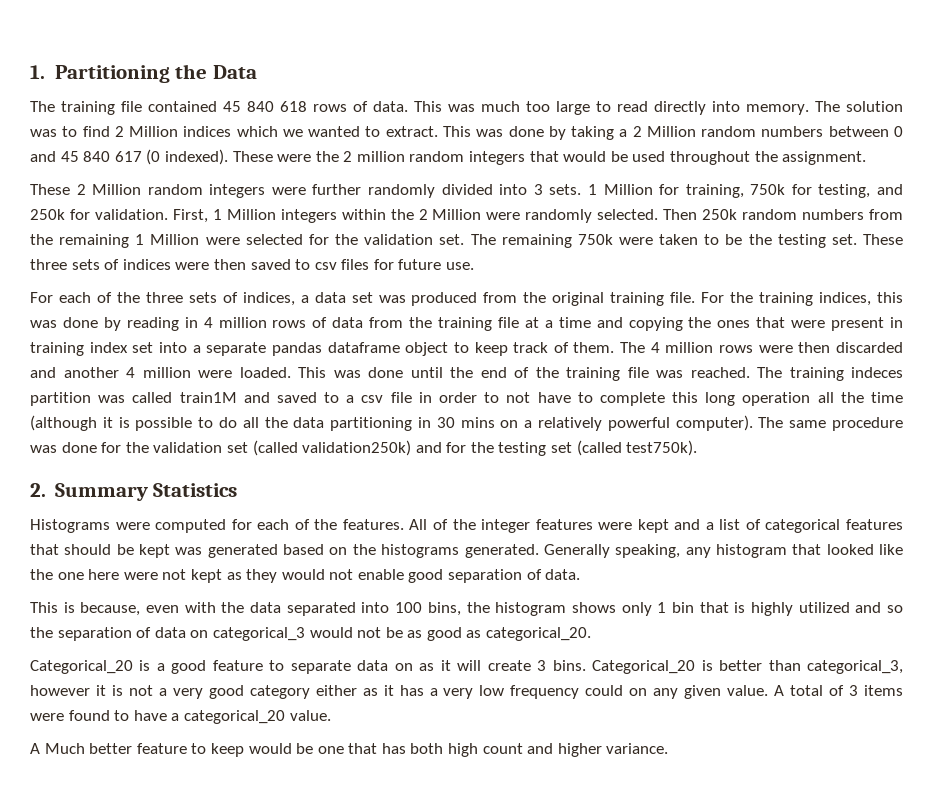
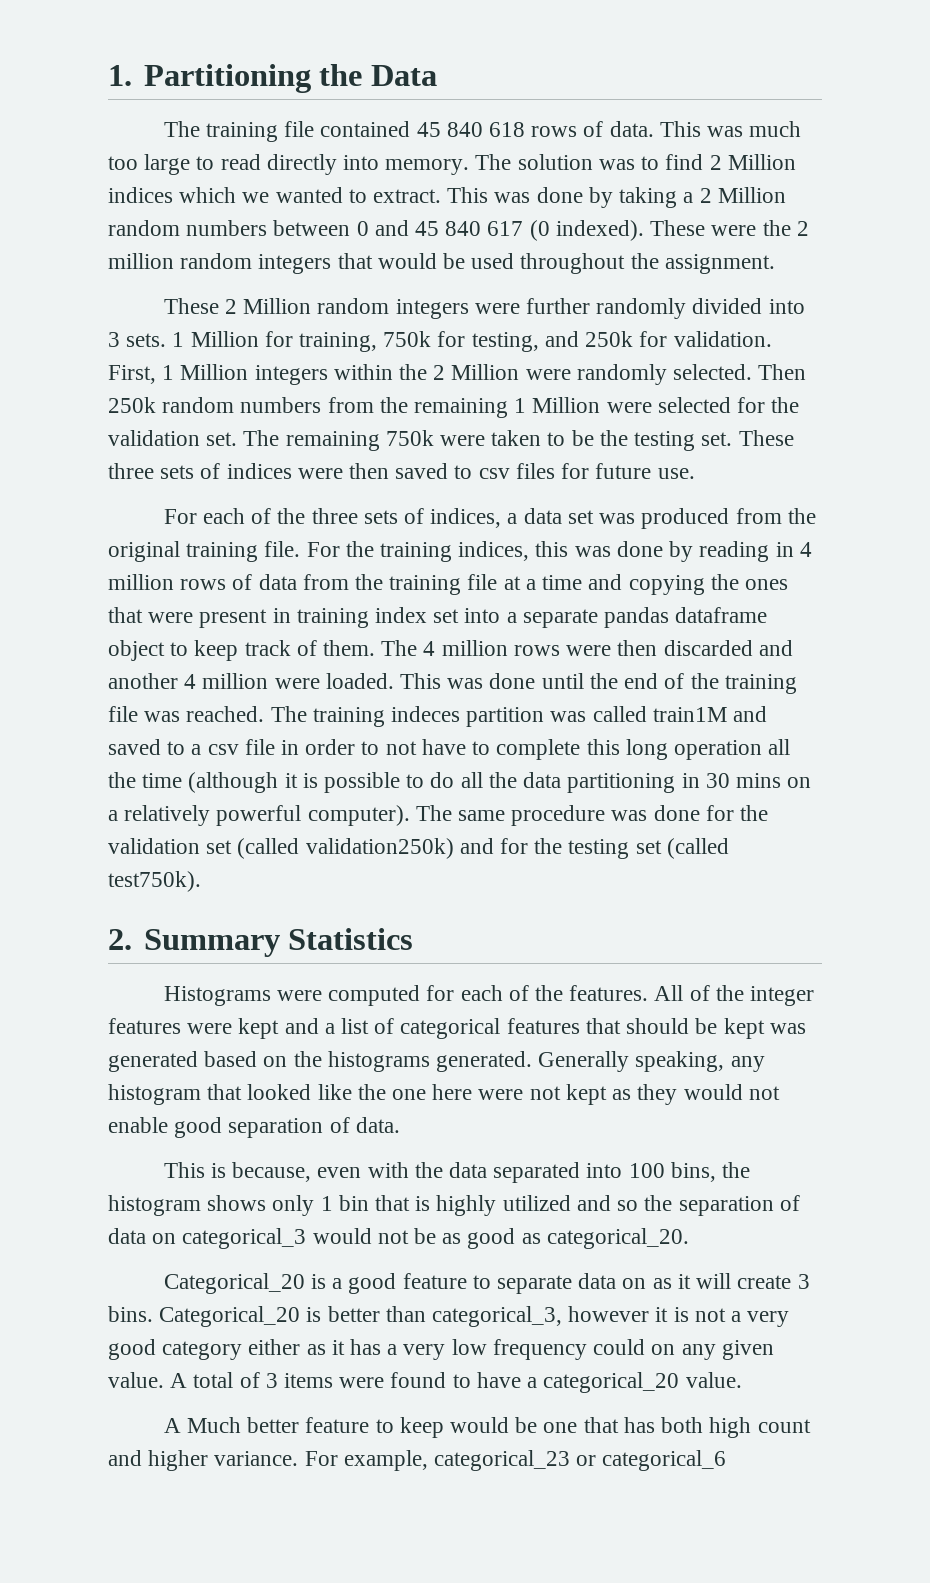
(669, 748) none -> [304,1450,727,1471] For example, categorical_23 or categorical_6

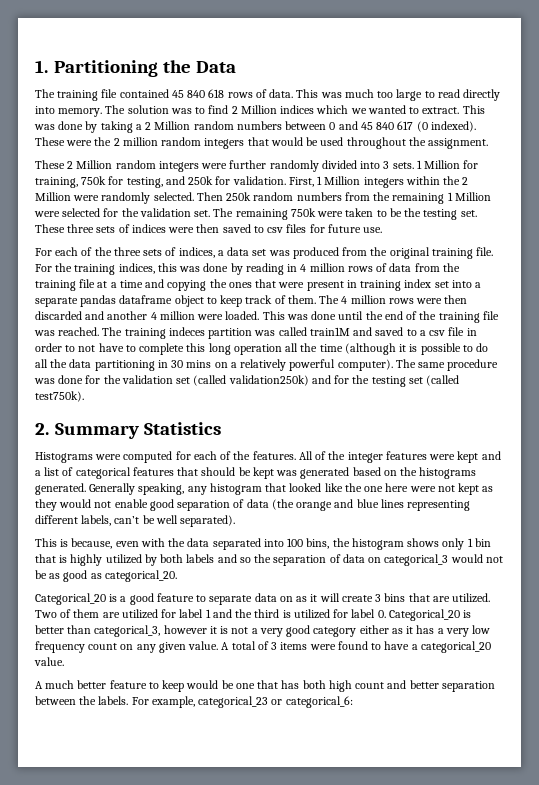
[355,1117,400,1133] data. -> [246,499,471,511] [35,515,236,527] data (the orange and blue lines representing different labels, can’t be well separated).
(571, 1203) none -> [144,554,215,566] by both labels
[108,1306,153,1322] bins. -> [384,593,491,603] [35,609,386,619] bins that are utilized. Two of them are utilized for label 1 and the third is utilized for label 0.
[593,1339,646,1355] could -> [88,643,118,650] count
[186,1417,241,1433] Much -> [45,680,75,689] much
[148,1450,299,1471] higher variance. -> [409,680,495,692] [35,696,129,705] better separation between the labels.
[602,1450,727,1471] categorical_6 -> [285,696,353,708] categorical_6:

